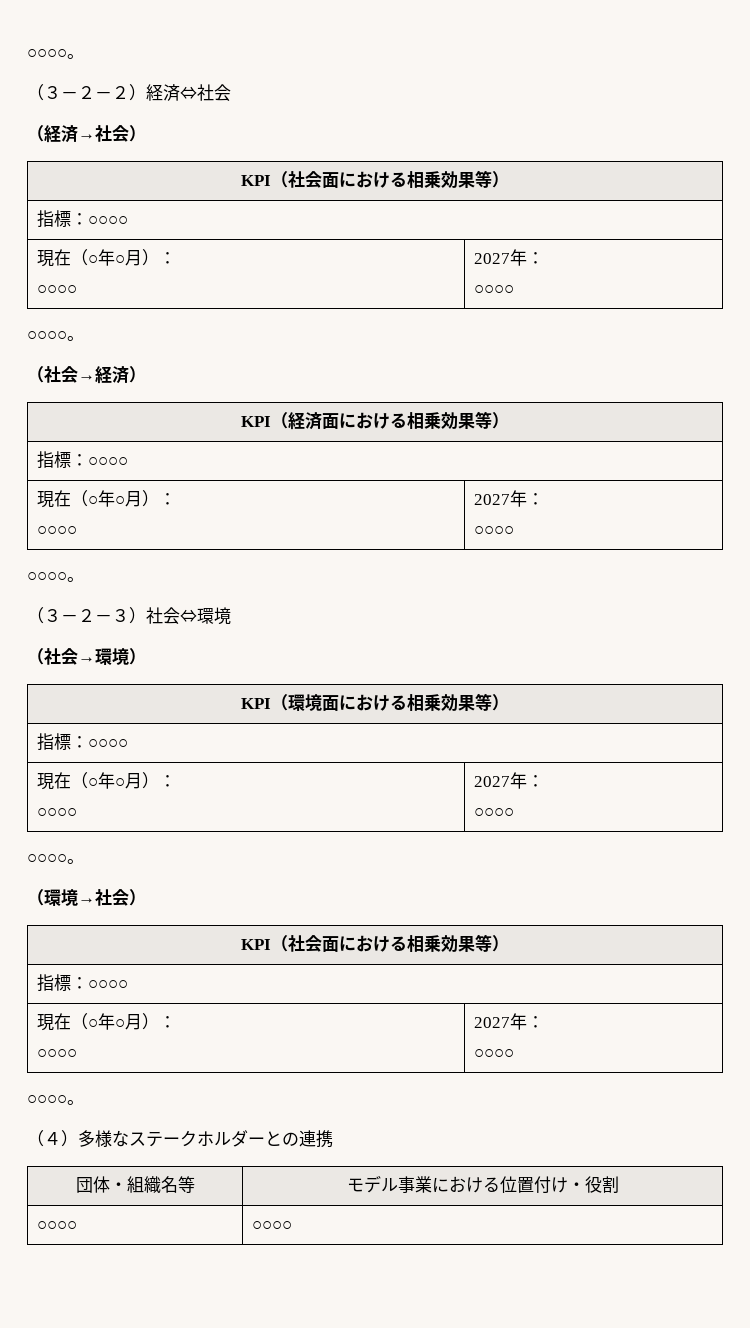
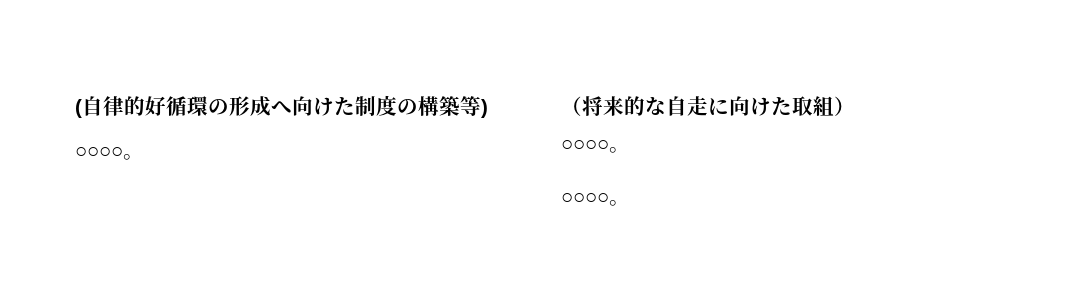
[27,49,84,59] [27,84,231,101] [27,125,146,143] [241,170,509,189] [36,210,128,228] [36,249,176,267] [36,285,77,294] [473,249,544,266] [473,285,514,294] [27,331,84,341] [27,366,146,384] [241,411,509,430] [36,451,128,469] [36,490,176,508] [36,526,77,535] [473,490,544,507] [473,526,514,535] [27,572,84,582] [27,607,231,625] [27,648,146,665] [241,693,509,712] [36,733,128,751] [36,772,176,790] [36,808,77,817] [473,772,544,789] [473,808,514,817] [27,854,84,864] [27,889,146,906] [241,934,509,953] [36,974,128,992] [36,1013,176,1031] [36,1049,77,1058] [473,1013,544,1030] [473,1049,514,1058] [27,1095,84,1105] [27,1130,333,1148] [75,1176,195,1194] [346,1175,619,1194] [36,1221,77,1230] [251,1221,292,1230] ○○○○。 // （３－２－２）経済⇔社会 // （経済→社会） // KPI（社会面における相乗効果等） // 指標：○○○○ // 現在（○年○月）： // ○○○○ | 2027年： // ○○○○ // ○○○○。 // （社会→経済） // KPI（経済面における相乗効果等） // 指標：○○○○ // 現在（○年○月）： // ○○○○ | 2027年： // ○○○○ // ○○○○。 // （３－２－３）社会⇔環境 // （社会→環境） // KPI（環境面における相乗効果等） // 指標：○○○○ // 現在（○年○月）： // ○○○○ | 2027年： // ○○○○ // ○○○○。 // （環境→社会） // KPI（社会面における相乗効果等） // 指標：○○○○ // 現在（○年○月）： // ○○○○ | 2027年： // ○○○○ // ○○○○。 // （４）多様なステークホルダーとの連携 // 団体・組織名等 | モデル事業における位置付け・役割 // ○○○○ | ○○○○ -> [75,95,488,118] [75,147,144,160] [561,96,855,116] [561,140,630,153] [561,193,630,206] (自律的好循環の形成へ向けた制度の構築等) // ○○○○。 // （将来的な自走に向けた取組） // ○○○○。 // ○○○○。

